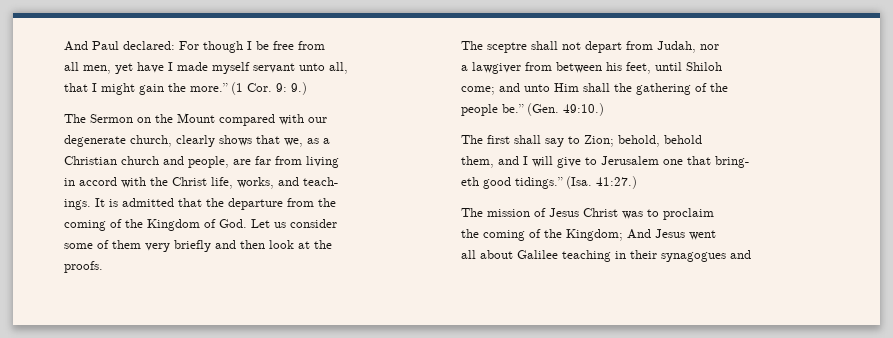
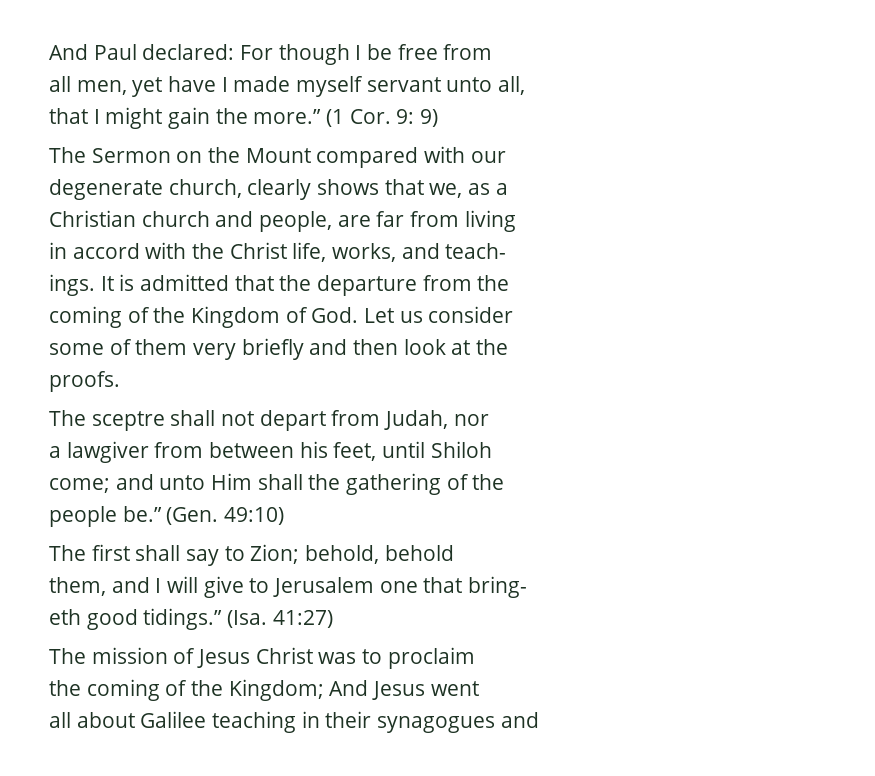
[291,82,307,95] 9.) -> [420,109,439,127] 9)
[563,103,604,116] 49:10.) -> [224,507,285,525] 49:10)
[596,176,637,189] 41:27.) -> [272,610,333,628] 41:27)

